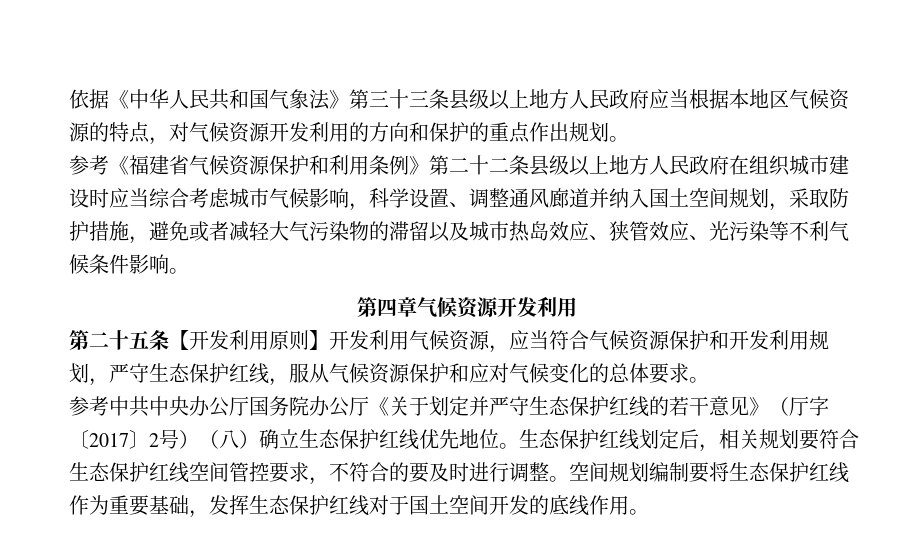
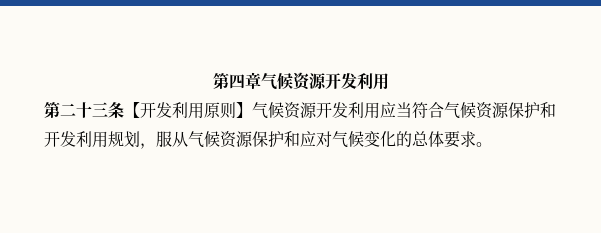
[69,89,850,110] [69,122,629,145] [69,155,849,176] [69,188,849,211] [69,221,849,244] [69,254,189,274] 依据《中华人民共和国气象法》第三十三条县级以上地方人民政府应当根据本地区气候资源的特点，对气候资源开发利用的方向和保护的重点作出规划。 // 参考《福建省气候资源保护和利用条例》第二十二条县级以上地方人民政府在组织城市建设时应当综合考虑城市气候影响，科学设置、调整通风廊道并纳入国土空间规划，采取防护措施，避免或者减轻大气污染物的滞留以及城市热岛效应、狭管效应、光污染等不利气候条件影响。 // -> (212, 80) none
[129,331,149,349] 五 -> [92,102,108,117] 三
[329,330,509,353] 开发利用气候资源， -> [252,102,380,119] 气候资源开发利用
[109,363,289,386] 严守生态保护红线， -> (156, 146) none
[69,396,829,417] [69,429,859,452] [69,462,849,485] [69,495,649,518] // 参考中共中央办公厅国务院办公厅《关于划定并严守生态保护红线的若干意见》（厅字〔2017〕2号）（八）确立生态保护红线优先地位。生态保护红线划定后，相关规划要符合生态保护红线空间管控要求，不符合的要及时进行调整。空间规划编制要将生态保护红线作为重要基础，发挥生态保护红线对于国土空间开发的底线作用。 -> (492, 144) none

